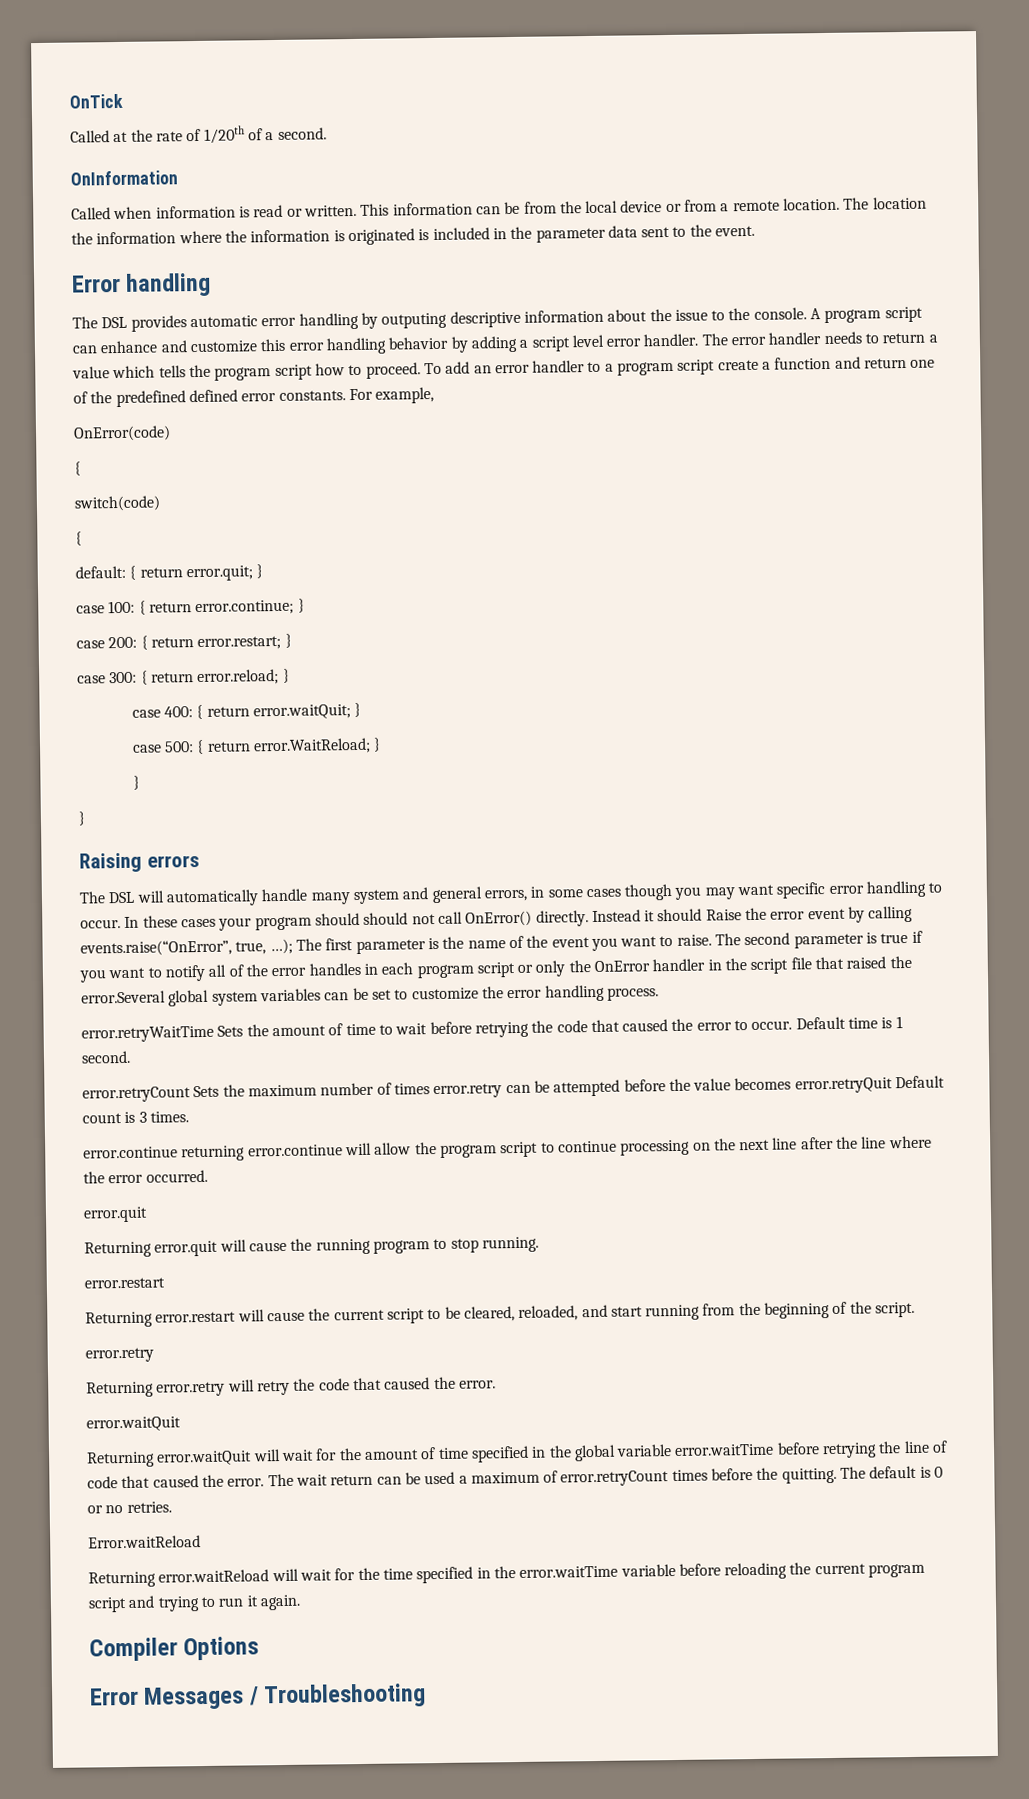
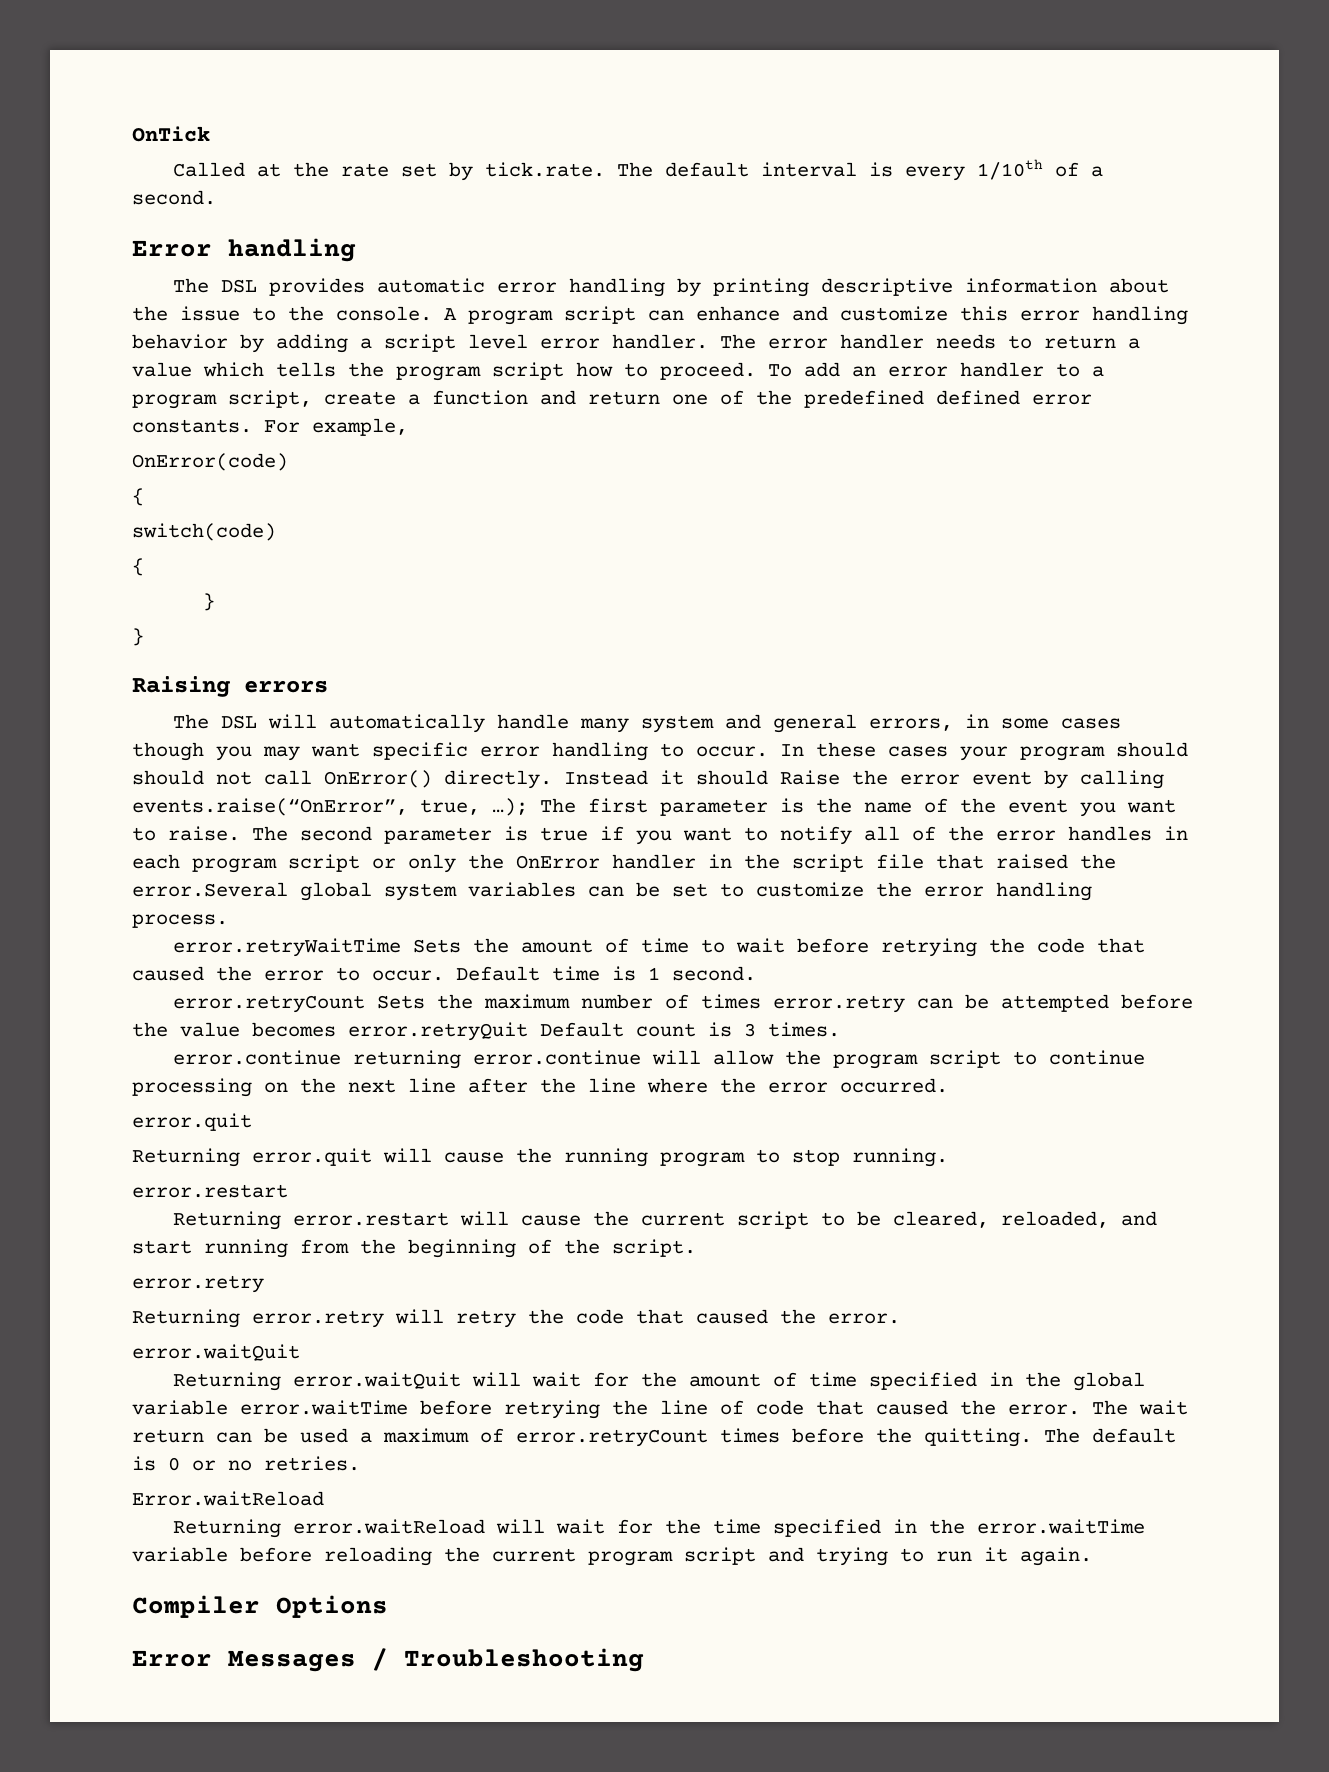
[186,125,327,144] [70,170,178,186] [71,196,927,220] [71,224,756,246] of 1/20th of a second. // OnInformation // Called when information is read or written. This information can be from the local device or from a remote location. The location the information where the information is originated is included in the parameter data sent to the event. -> [401,159,1104,181] [132,190,216,205] set by tick.rate. The default interval is every 1/10th of a second.
[381,312,448,329] outputing -> [713,278,810,297] printing
[677,359,716,375] script -> [228,390,312,408] script,
[75,564,264,582] [76,598,305,616] [76,633,292,651] [77,668,290,686] [131,702,362,720] [131,737,382,755] // default: { return error.quit; } // case 100: { return error.continue; } // case 200: { return error.restart; } // case 300: { return error.reload; } // case 400: { return error.waitQuit; } // case 500: { return error.WaitReload; } -> (144, 567) none

